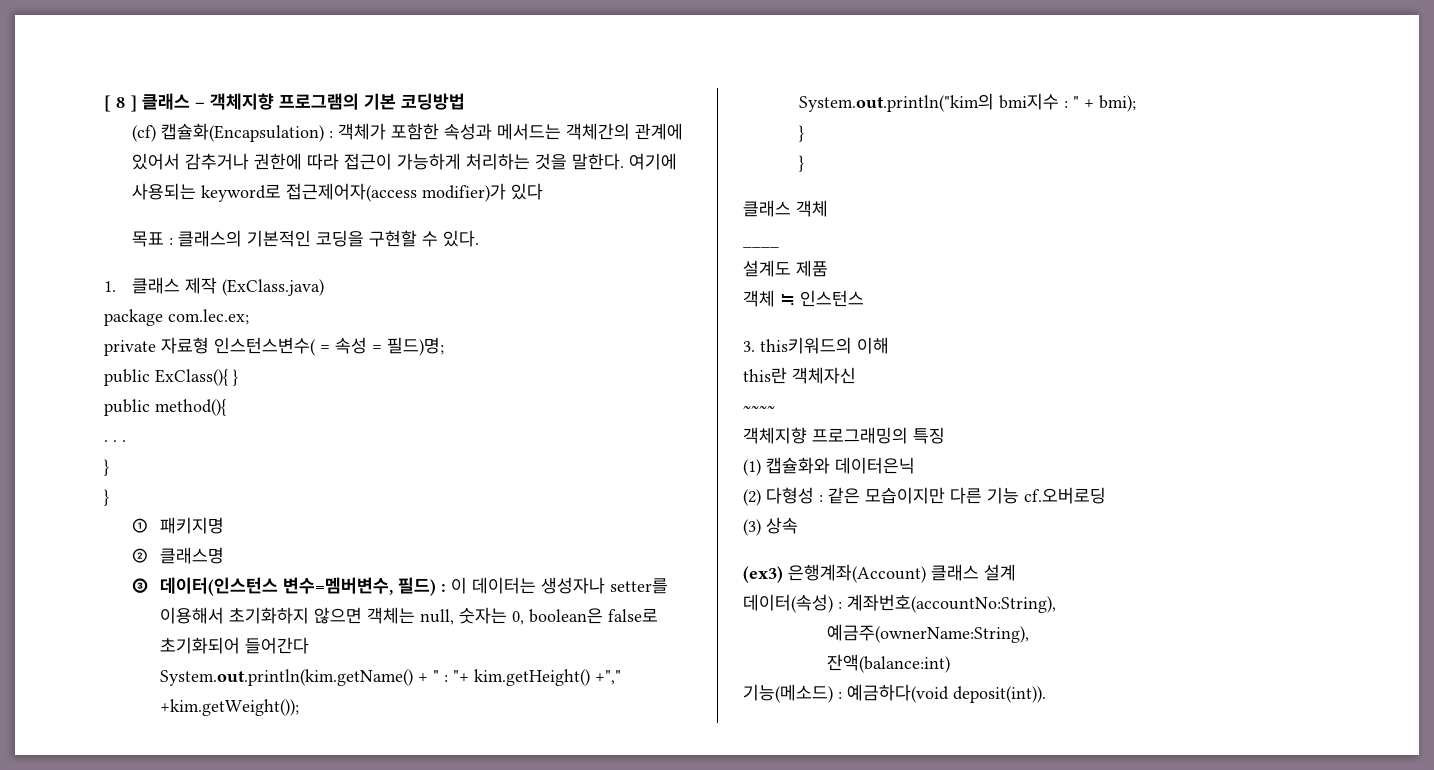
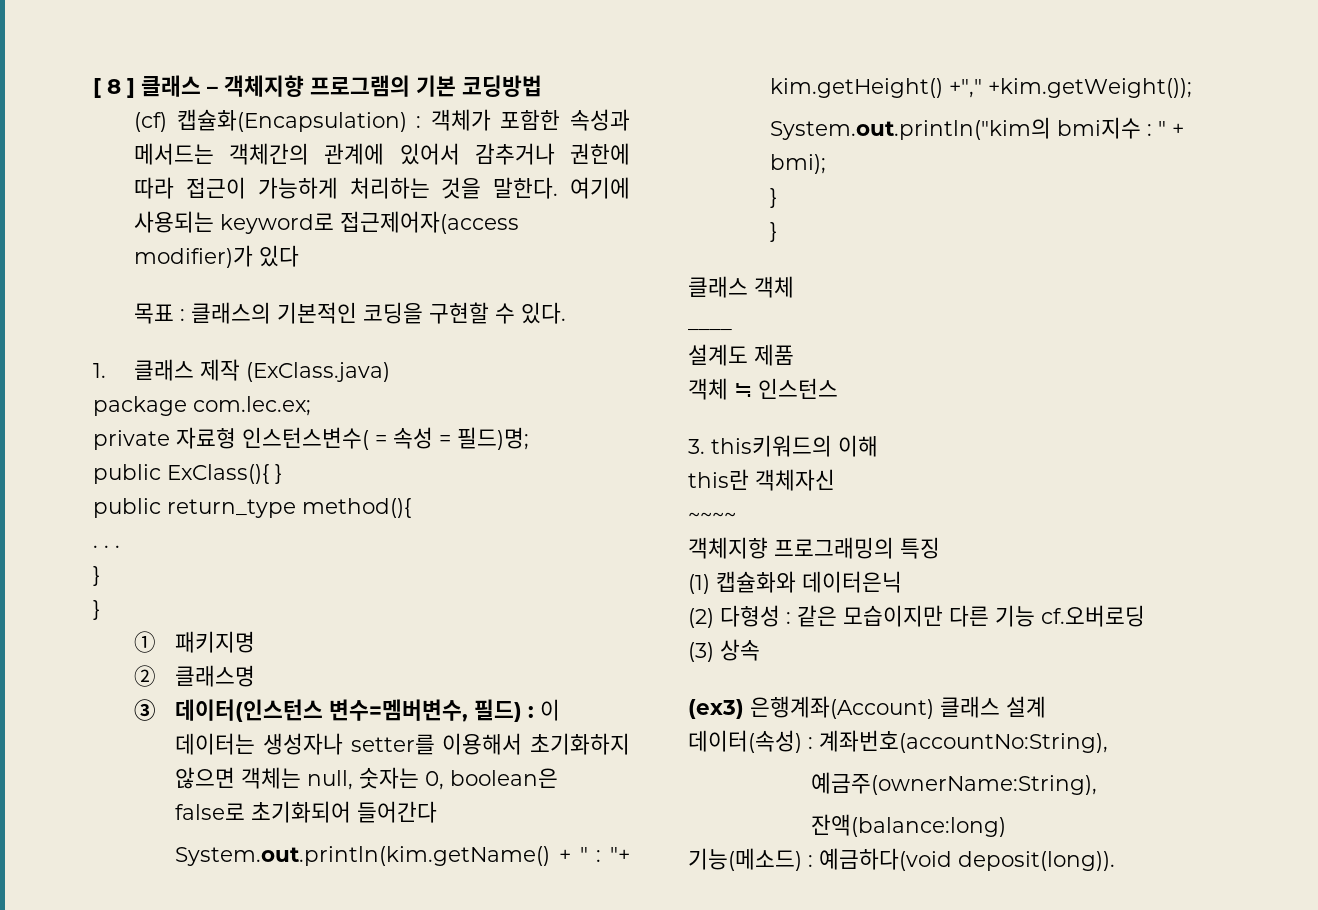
(150, 407) none -> [167,499,296,518] return_type
[826,654,950,673] 잔액(balance:int) -> [811,814,1007,837] 잔액(balance:long)
[953,686,1046,703] deposit(int)). -> [958,851,1115,871] deposit(long)).

